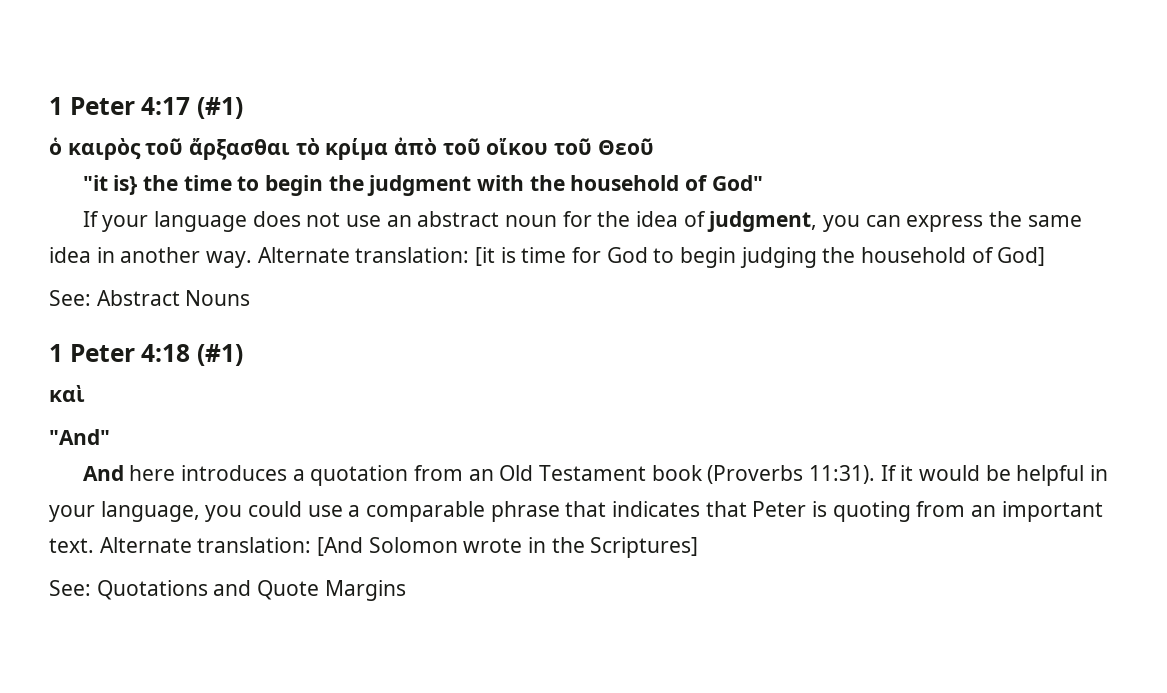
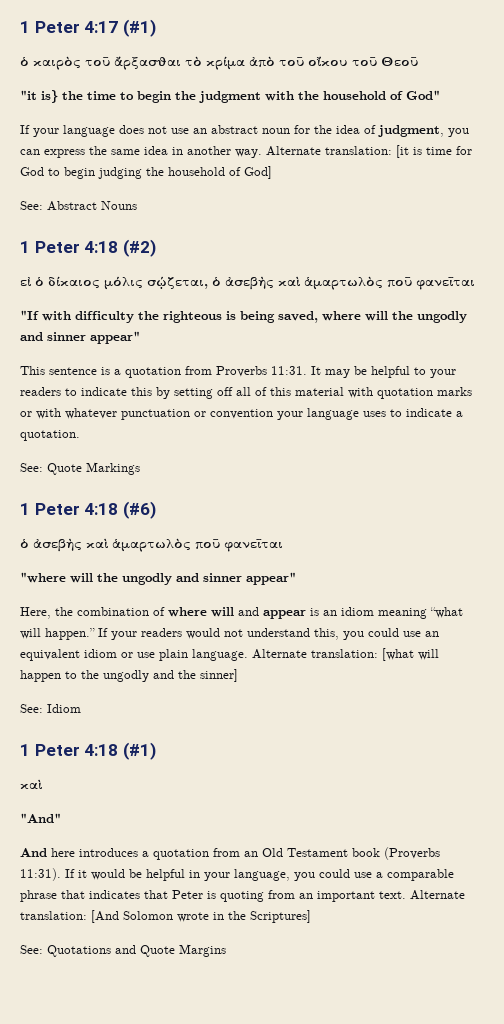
(251, 298) none -> [20,239,156,257] [20,276,475,290] [20,310,467,323] [20,331,140,344] [20,366,456,378] [20,387,472,399] [20,408,463,420] [20,430,80,441] [20,462,140,475] [20,501,156,519] [20,538,283,552] [20,572,296,585] [20,607,463,619] [20,628,439,640] [20,648,439,661] [20,669,238,682] [20,704,81,713] // 1 Peter 4:18 (#2) // εἰ ὁ δίκαιος μόλις σῴζεται, ὁ ἀσεβὴς καὶ ἁμαρτωλὸς ποῦ φανεῖται // "If with difficulty the righteous is being saved, where will the ungodly and sinner appear" // This sentence is a quotation from Proverbs 11:31. It may be helpful to your readers to indicate this by setting off all of this material with quotation marks or with whatever punctuation or convention your language uses to indicate a quotation. // See: Quote Markings // 1 Peter 4:18 (#6) // ὁ ἀσεβὴς καὶ ἁμαρτωλὸς ποῦ φανεῖται // "where will the ungodly and sinner appear" // Here, the combination of where will and appear is an idiom meaning “what will happen.” If your readers would not understand this, you could use an equivalent idiom or use plain language. Alternate translation: [what will happen to the ungodly and the sinner] // See: Idiom

